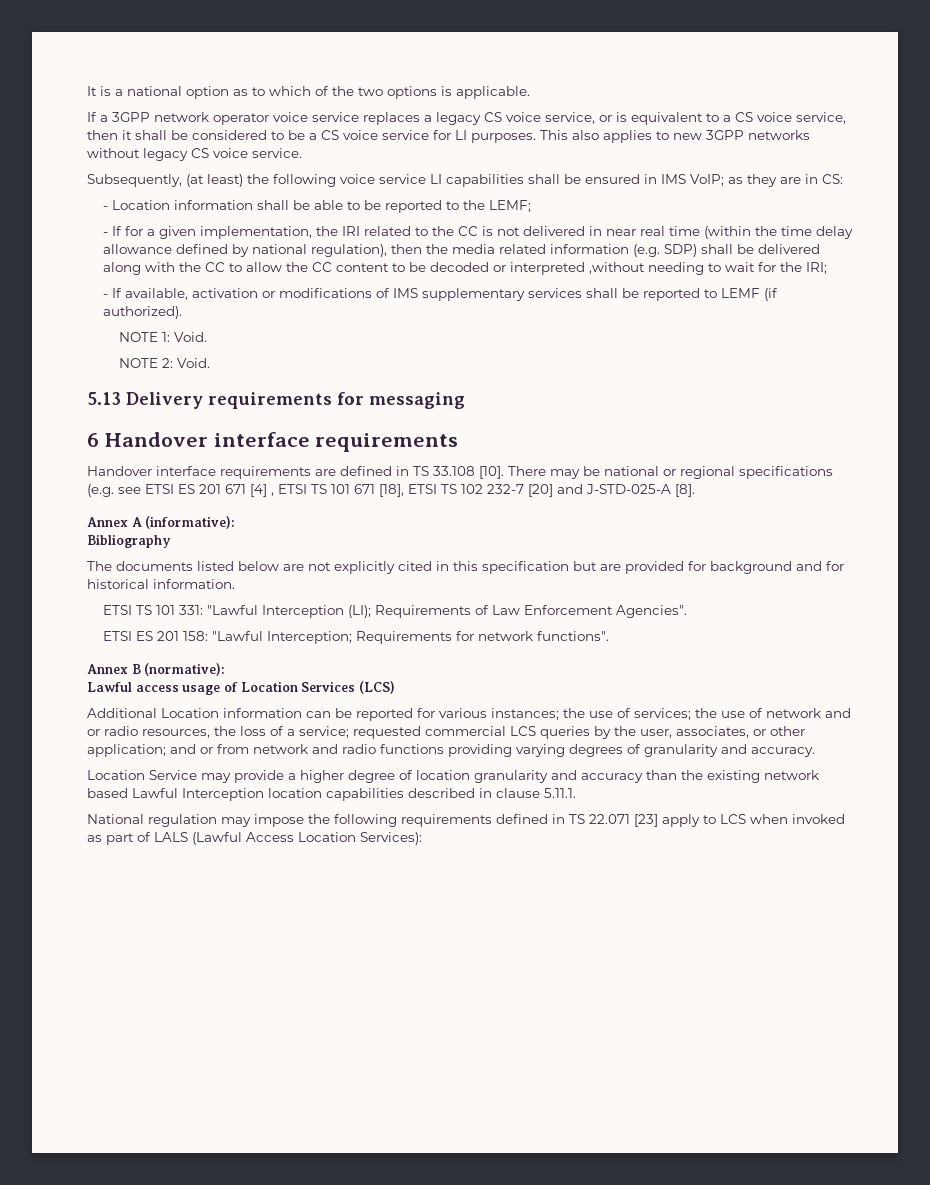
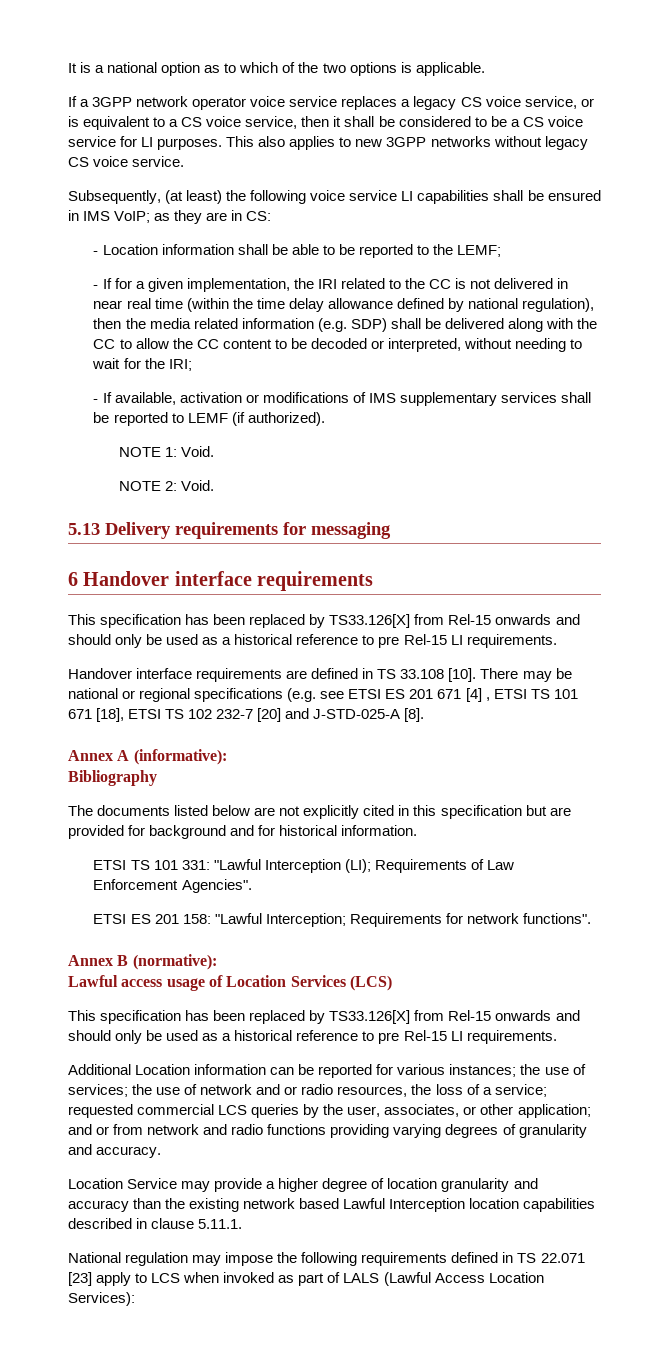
[509,262,645,275] interpreted ,without -> [387,338,513,352] interpreted, without
(459, 442) none -> [68,614,580,628] [68,634,557,648] // This specification has been replaced by TS33.126[X] from Rel-15 onwards and should only be used as a historical reference to pre Rel-15 LI requirements.
(395, 687) none -> [68,1010,580,1024] [68,1030,557,1044] // This specification has been replaced by TS33.126[X] from Rel-15 onwards and should only be used as a historical reference to pre Rel-15 LI requirements.

